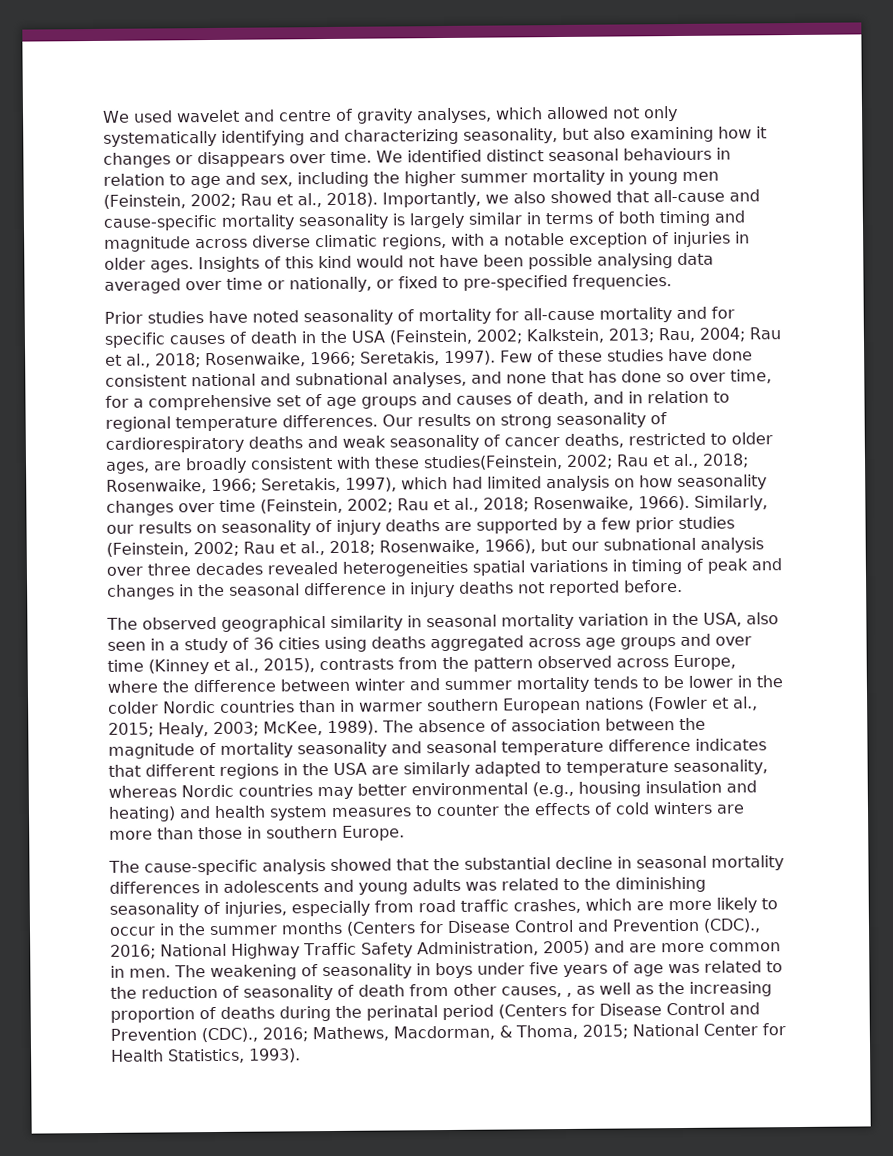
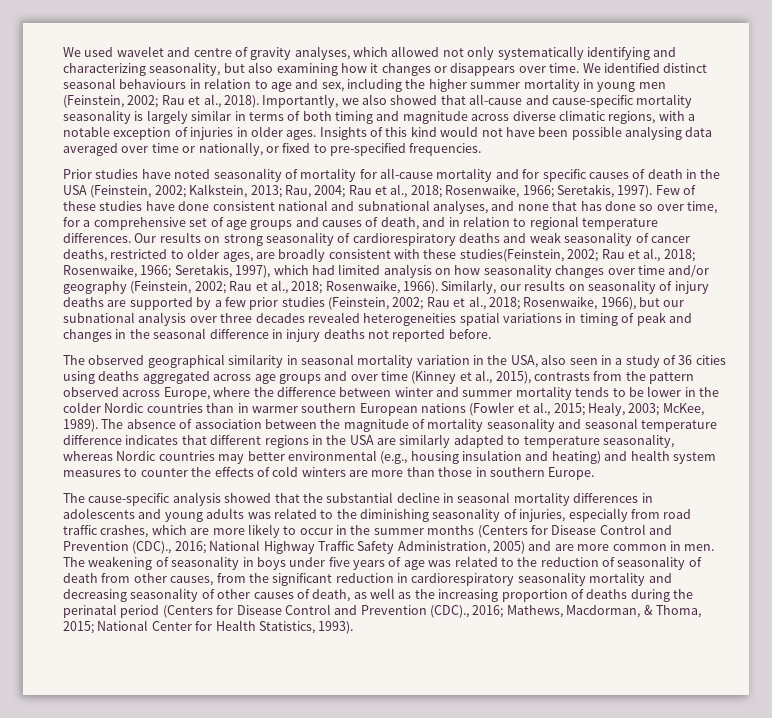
(256, 505) none -> [668,265,710,278] [63,281,127,294] and/or geography
[566,992,572,997] , -> [216,572,672,586] [63,588,351,602] from the significant reduction in cardiorespiratory seasonality mortality and decreasing seasonality of other causes of death,

